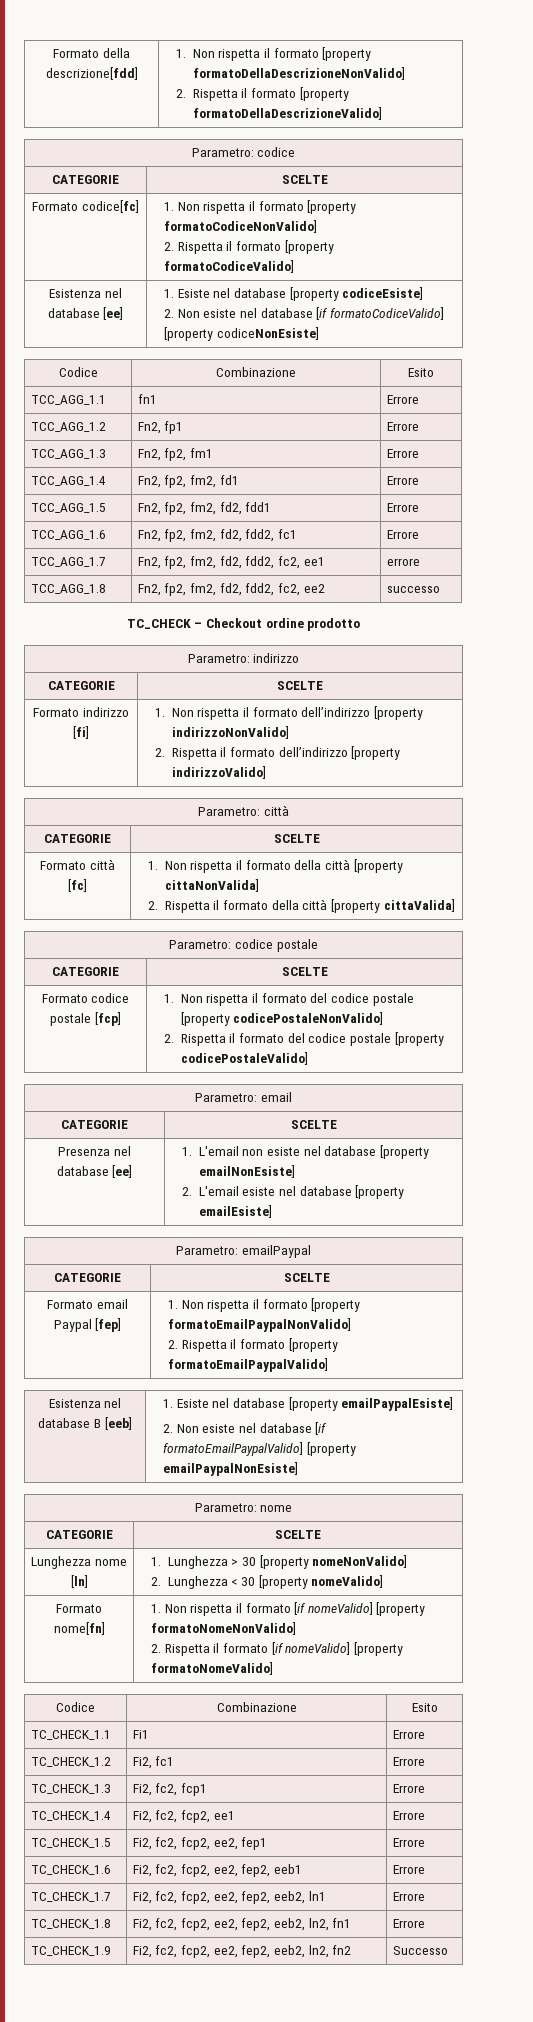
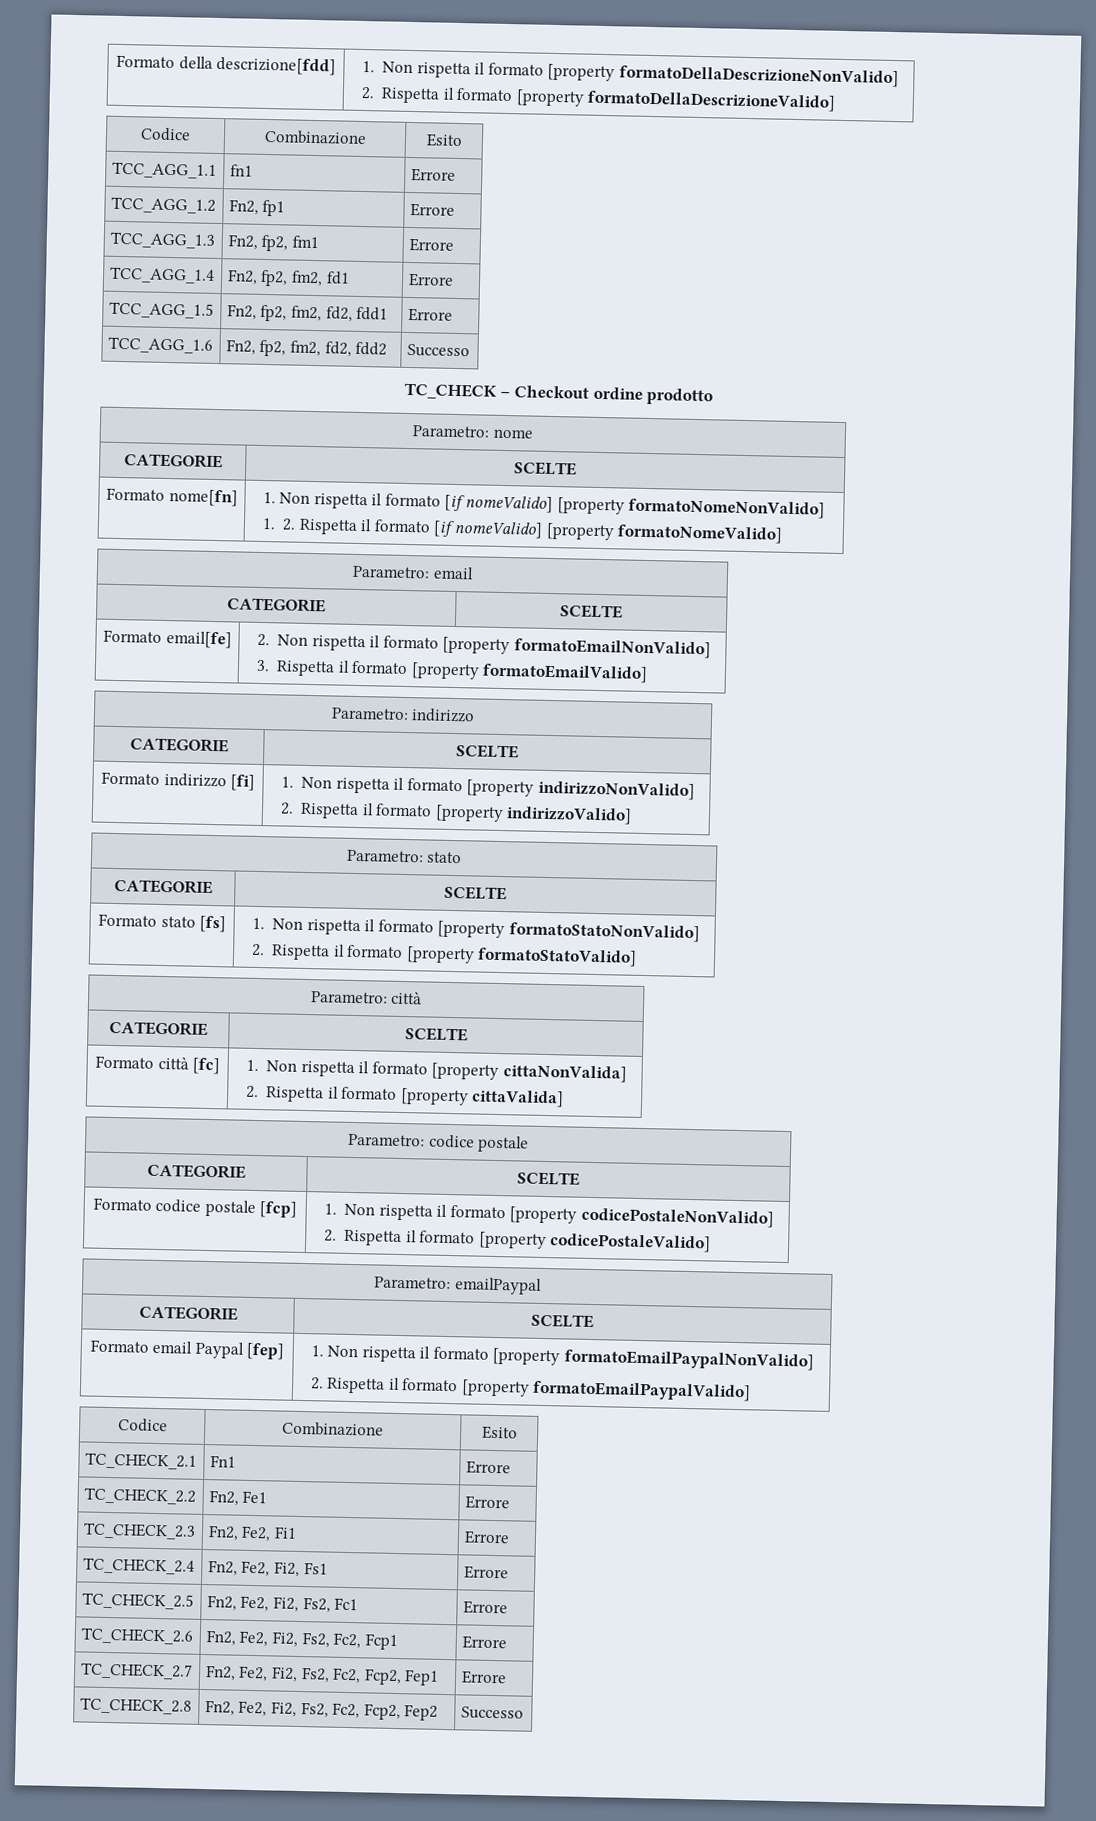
[191,147,296,157] [52,175,119,184] [281,175,328,184] [32,200,139,213] [163,200,357,214] [163,220,317,233] [163,240,334,254] [163,260,294,273] [49,288,122,298] [47,307,124,320] [163,287,424,301] [163,307,444,320] [163,327,319,341] // Parametro: codice // CATEGORIE | SCELTE // Formato codice[fc] | 1. Non rispetta il formato [property formatoCodiceNonValido] // 2. Rispetta il formato [property formatoCodiceValido] // Esistenza nel database [ee] | 1. Esiste nel database [property codiceEsiste] // 2. Non esiste nel database [if formatoCodiceValido] [property codiceNonEsiste] -> (836, 101) none
[245,529,298,542] [386,530,419,539] [30,557,106,567] [137,556,325,569] [386,558,420,566] [30,584,106,594] [137,583,325,596] [386,586,440,593] fdd2, fc1 | Errore // TCC_AGG_1.7 | Fn2, fp2, fm2, fd2, fdd2, fc2, ee1 | errore // TCC_AGG_1.8 | Fn2, fp2, fm2, fd2, fdd2, fc2, ee2 | successo -> [355,341,388,356] [406,343,470,358] fdd2 | Successo
(361, 624) none -> [412,425,533,439] [123,453,223,469] [514,461,577,476] [106,487,238,507] [262,491,826,519] [261,517,783,544] [352,565,474,580] [227,597,326,613] [560,604,623,619] [103,629,232,649] [256,633,711,659] [255,659,649,684] // Parametro: nome // CATEGORIE | SCELTE // Formato nome[fn] | 1. Non rispetta il formato [if nomeValido] [property formatoNomeNonValido] // 1. 2. Rispetta il formato [if nomeValido] [property formatoNomeValido] // Parametro: email // CATEGORIE | SCELTE // Formato email[fe] | 2. Non rispetta il formato [property formatoEmailNonValido] // 3. Rispetta il formato [property formatoEmailValido]
[301,707,371,717] dell’indirizzo -> (463, 785) none
[278,747,348,757] dell’indirizzo -> (433, 810) none
(266, 772) none -> [345,849,463,864] [113,878,213,895] [444,885,507,901] [97,913,227,933] [251,917,700,943] [250,943,638,967] // Parametro: stato // CATEGORIE | SCELTE // Formato stato [fs] | 1. Non rispetta il formato [property formatoStatoNonValido] // 2. Rispetta il formato [property formatoStatoValido]
[294,859,350,870] della città -> (428, 1068) none
[271,899,328,910] della città -> (398, 1093) none
[310,993,414,1006] del codice postale -> (506, 1212) none
[287,1033,391,1046] del codice postale -> (476, 1237) none
[195,1092,292,1102] [61,1120,128,1129] [290,1120,337,1129] [58,1146,131,1156] [56,1165,133,1178] [181,1145,429,1159] [198,1165,295,1178] [181,1185,405,1199] [198,1205,272,1218] // Parametro: email // CATEGORIE | SCELTE // Presenza nel database [ee] | 1. L'email non esiste nel database [property emailNonEsiste] // 2. L'email esiste nel database [property emailEsiste] -> (712, 1243) none
[48,1398,122,1408] [38,1417,132,1430] [162,1397,454,1411] [162,1422,328,1435] [162,1442,356,1456] [162,1462,298,1476] [194,1503,293,1512] [45,1530,113,1539] [275,1530,321,1539] [31,1556,127,1569] [70,1575,88,1588] [150,1555,408,1569] [150,1575,384,1589] [56,1604,102,1613] [53,1622,105,1635] [150,1602,426,1616] [150,1622,296,1635] [150,1642,403,1656] [150,1662,273,1675] [56,1702,95,1712] [216,1702,297,1712] [411,1703,438,1712] [30,1730,111,1740] [132,1730,149,1739] [392,1730,425,1739] [30,1757,111,1767] [132,1756,175,1769] [392,1757,425,1766] [30,1784,111,1794] [132,1783,208,1796] [392,1784,425,1793] [30,1811,111,1821] [132,1810,235,1823] [392,1811,425,1820] [30,1838,111,1848] [132,1837,268,1850] [392,1838,425,1847] [30,1865,111,1875] [132,1864,303,1877] [392,1865,425,1874] [30,1892,111,1902] [132,1891,326,1904] [392,1892,425,1901] [30,1919,111,1929] [132,1918,352,1931] [392,1919,425,1928] [30,1946,111,1956] [132,1945,352,1958] Esistenza nel database B [eeb] | 1. Esiste nel database [property emailPaypalEsiste] // 2. Non esiste nel database [if formatoEmailPaypalValido] [property emailPaypalNonEsiste] // Parametro: nome // CATEGORIE | SCELTE // Lunghezza nome [ln] | 1. Lunghezza > 30 [property nomeNonValido] // 2. Lunghezza < 30 [property nomeValido] // Formato nome[fn] | 1. Non rispetta il formato [if nomeValido] [property formatoNomeNonValido] // 2. Rispetta il formato [if nomeValido] [property formatoNomeValido] // Codice | Combinazione | Esito // TC_CHECK_1.1 | Fi1 | Errore // TC_CHECK_1.2 | Fi2, fc1 | Errore // TC_CHECK_1.3 | Fi2, fc2, fcp1 | Errore // TC_CHECK_1.4 | Fi2, fc2, fcp2, ee1 | Errore // TC_CHECK_1.5 | Fi2, fc2, fcp2, ee2, fep1 | Errore // TC_CHECK_1.6 | Fi2, fc2, fcp2, ee2, fep2, eeb1 | Errore // TC_CHECK_1.7 | Fi2, fc2, fcp2, ee2, fep2, eeb2, ln1 | Errore // TC_CHECK_1.8 | Fi2, fc2, fcp2, ee2, fep2, eeb2, ln2, fn1 | Errore // TC_CHECK_1.9 | Fi2, fc2, fcp2, ee2, fep2, eeb2, ln2, fn2 -> [117,1418,168,1433] [282,1421,384,1437] [481,1425,518,1440] [84,1452,197,1470] [209,1455,236,1468] [465,1460,511,1475] [83,1487,196,1505] [208,1490,268,1506] [464,1495,510,1510] [82,1522,196,1540] [207,1525,298,1542] [463,1530,510,1545] [82,1557,195,1575] [207,1560,328,1577] [463,1565,509,1580] [81,1592,194,1610] [206,1595,359,1613] [462,1600,508,1615] [80,1627,193,1645] [205,1630,398,1651] [461,1635,507,1650] [79,1662,193,1680] [204,1665,440,1686] [460,1670,507,1685] [79,1697,192,1715] [204,1700,439,1721] Codice | Combinazione | Esito // TC_CHECK_2.1 | Fn1 | Errore // TC_CHECK_2.2 | Fn2, Fe1 | Errore // TC_CHECK_2.3 | Fn2, Fe2, Fi1 | Errore // TC_CHECK_2.4 | Fn2, Fe2, Fi2, Fs1 | Errore // TC_CHECK_2.5 | Fn2, Fe2, Fi2, Fs2, Fc1 | Errore // TC_CHECK_2.6 | Fn2, Fe2, Fi2, Fs2, Fc2, Fcp1 | Errore // TC_CHECK_2.7 | Fn2, Fe2, Fi2, Fs2, Fc2, Fcp2, Fep1 | Errore // TC_CHECK_2.8 | Fn2, Fe2, Fi2, Fs2, Fc2, Fcp2, Fep2

